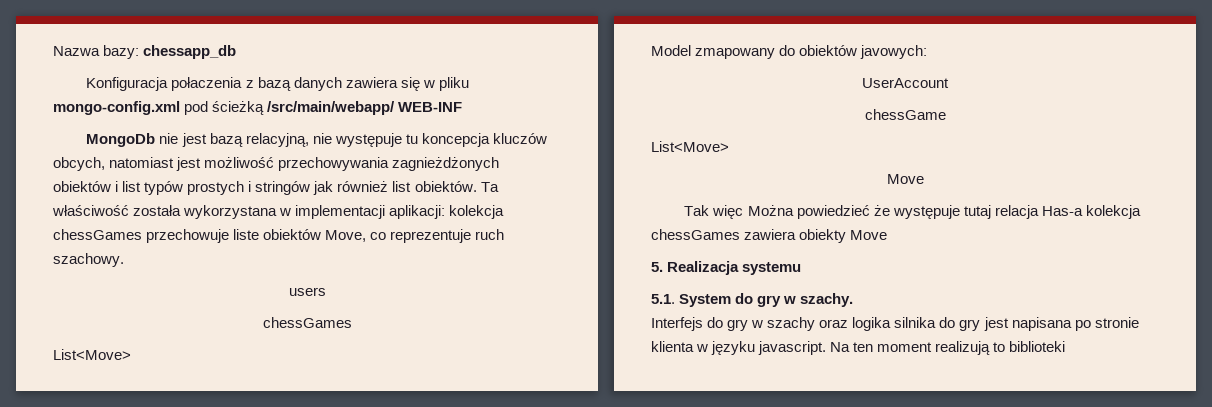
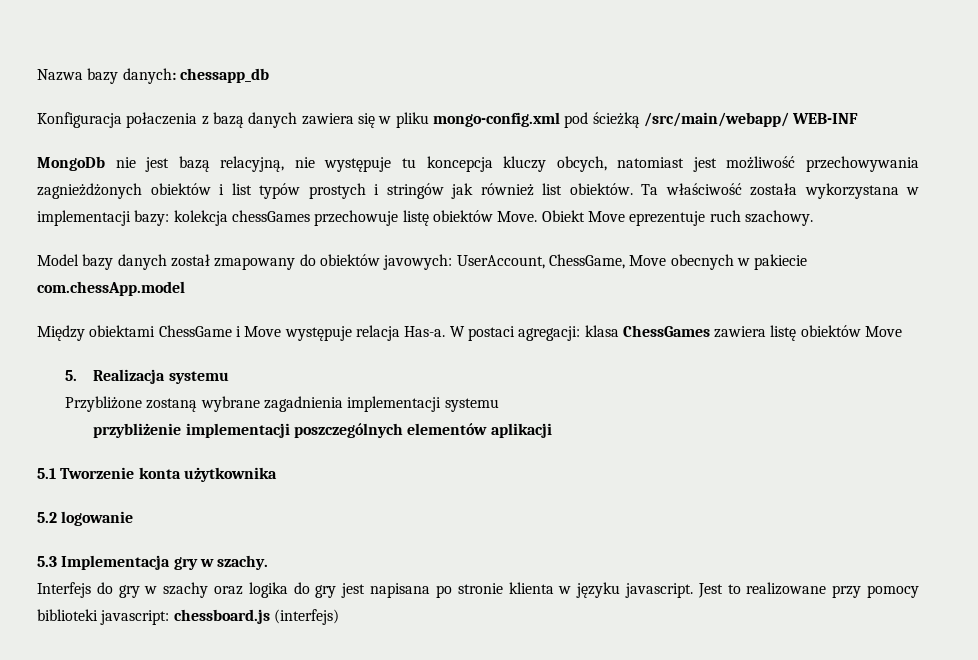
[103,45,140,59] bazy: -> [87,68,176,84] bazy danych:
[492,133,547,144] kluczów -> [503,156,547,172] kluczy
[389,205,446,219] aplikacji: -> [134,210,170,226] bazy:
[233,229,505,243] [53,253,124,267] [288,287,326,296] [262,317,352,328] [53,349,131,360] [651,45,928,59] [862,78,949,88] [864,109,946,120] [651,141,729,152] [886,174,924,184] [684,205,1141,219] [651,229,888,243] [651,261,802,275] [651,293,754,307] liste obiektów Move, co reprezentuje ruch szachowy. // users // chessGames // List<Move> // Model zmapowany do obiektów javowych: // UserAccount // chessGame // List<Move> // Move // Tak więc Można powiedzieć że występuje tutaj relacja Has-a kolekcja chessGames zawiera obiekty Move // 5. Realizacja systemu // 5.1. System do -> [402,210,813,226] [37,254,808,270] [37,281,185,296] [37,325,903,341] [65,369,229,384] [65,396,499,412] [93,423,552,438] [37,467,277,482] [37,511,134,526] [37,555,171,570] listę obiektów Move. Obiekt Move eprezentuje ruch szachowy. // Model bazy danych został zmapowany do obiektów javowych: UserAccount, ChessGame, Move obecnych w pakiecie com.chessApp.model // Między obiektami ChessGame i Move występuje relacja Has-a. W postaci agregacji: klasa ChessGames zawiera listę obiektów Move // 5. Realizacja systemu // Przybliżone zostaną wybrane zagadnienia implementacji systemu // przybliżenie implementacji poszczególnych elementów aplikacji // 5.1 Tworzenie konta użytkownika // 5.2 logowanie // 5.3 Implementacja
[894,317,937,328] silnika -> (288, 590) none
[830,341,1066,355] Na ten moment realizują to biblioteki -> [697,582,920,598] [37,609,339,625] Jest to realizowane przy pomocy biblioteki javascript: chessboard.js (interfejs)

